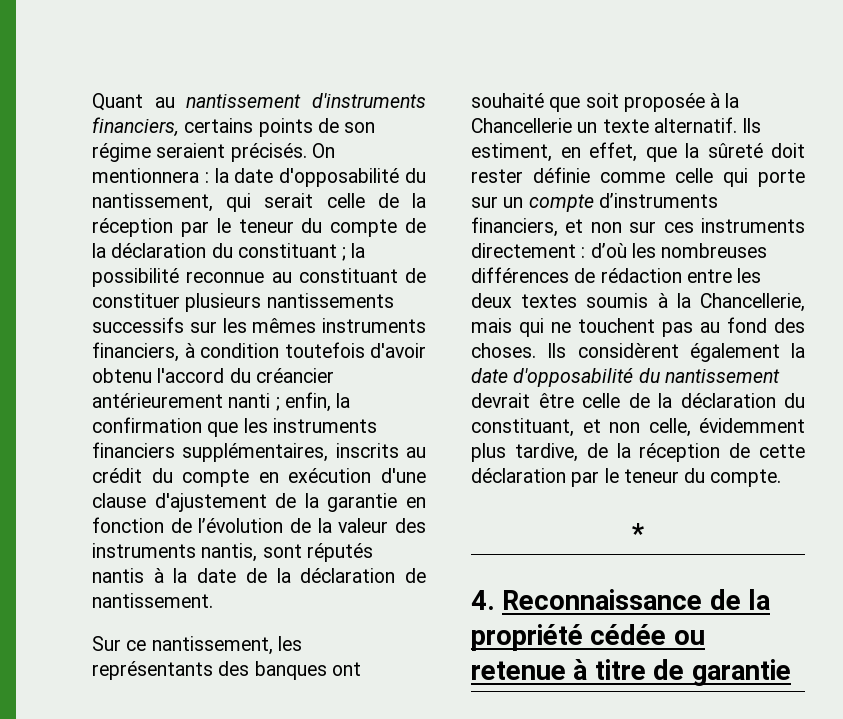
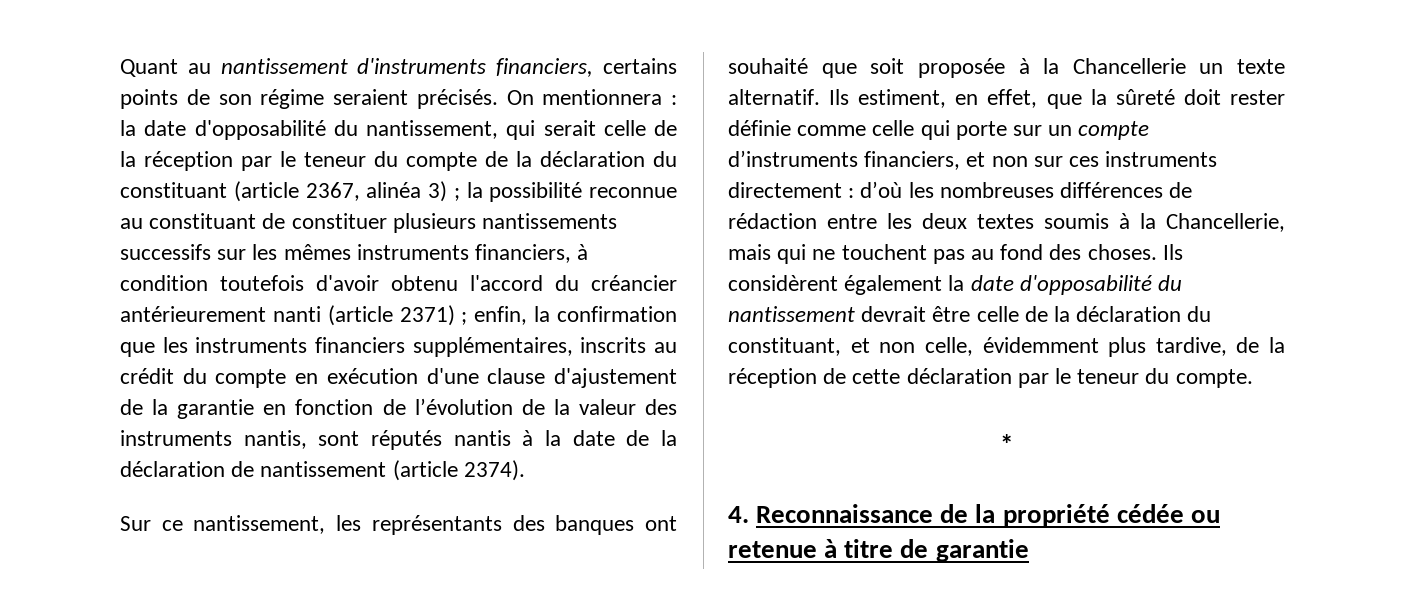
(337, 250) none -> [233,181,447,202] (article 2367, alinéa 3)
(271, 400) none -> [327,305,455,326] (article 2371)
[92,593,213,608] nantissement. -> [260,460,525,481] nantissement (article 2374).

